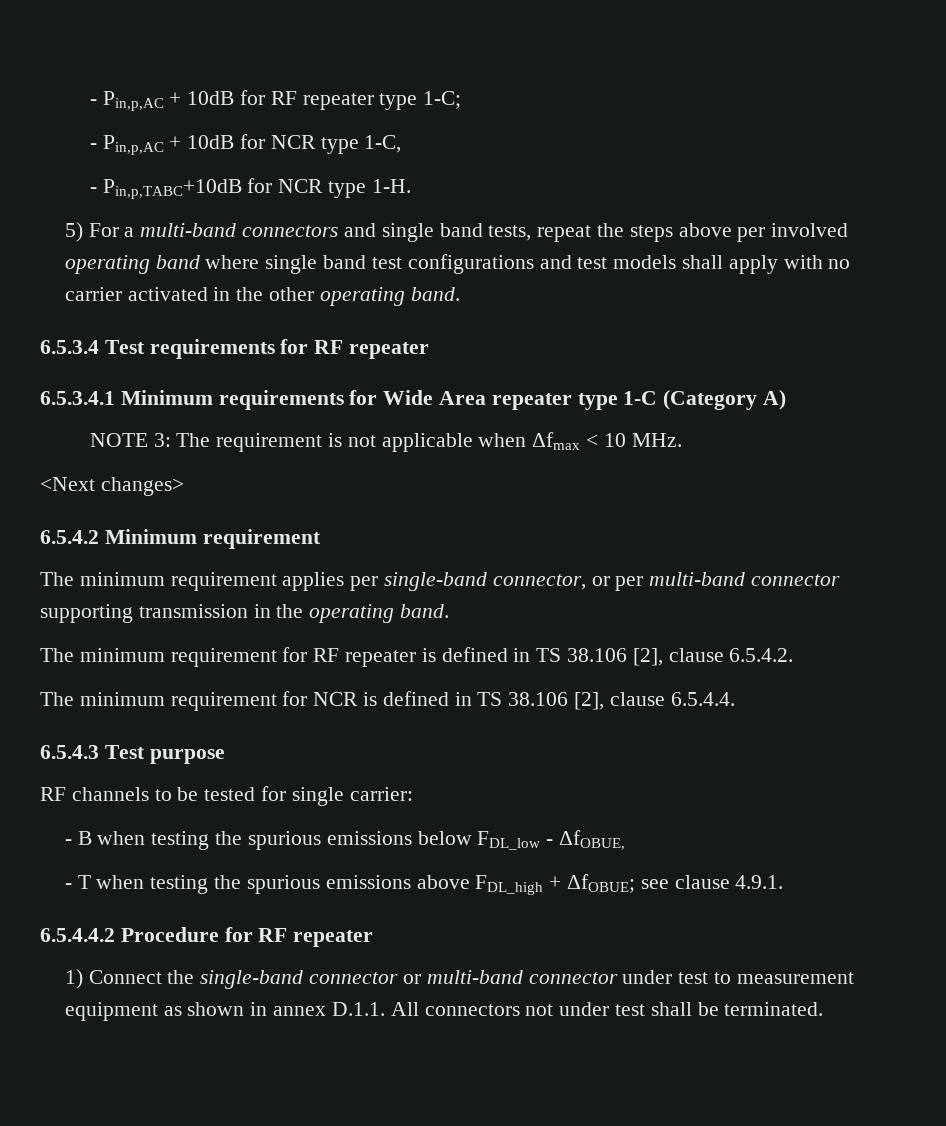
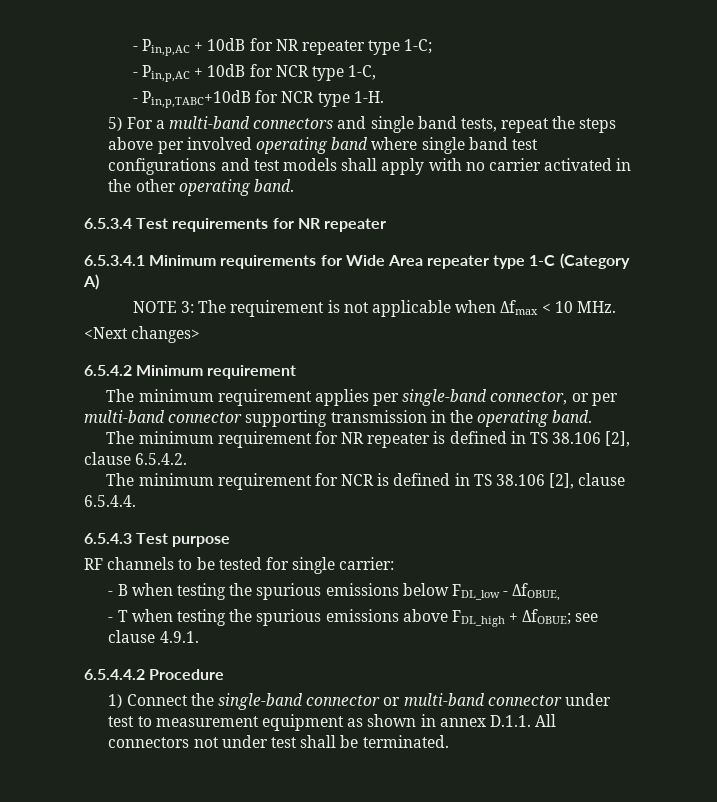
[89,90,297,111] - Pin,p,AC + 10dB for RF -> [132,38,299,56] - Pin,p,AC + 10dB for NR
[314,340,344,354] RF -> [297,218,321,229] NR
[313,648,340,662] RF -> [341,432,365,444] NR
[224,927,374,947] for RF repeater -> (225, 674) none

